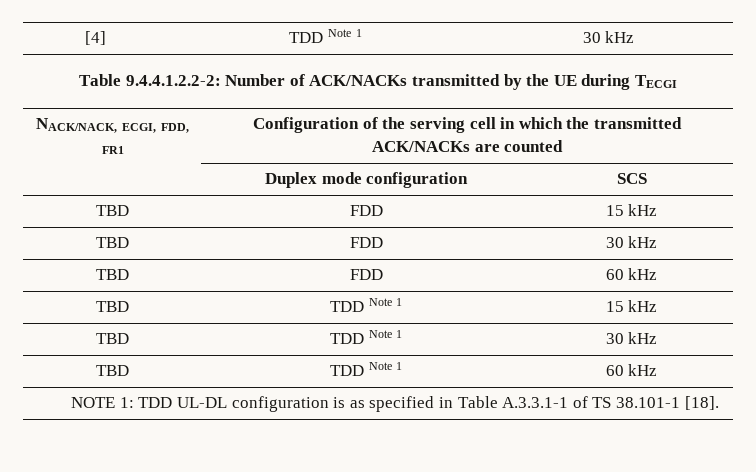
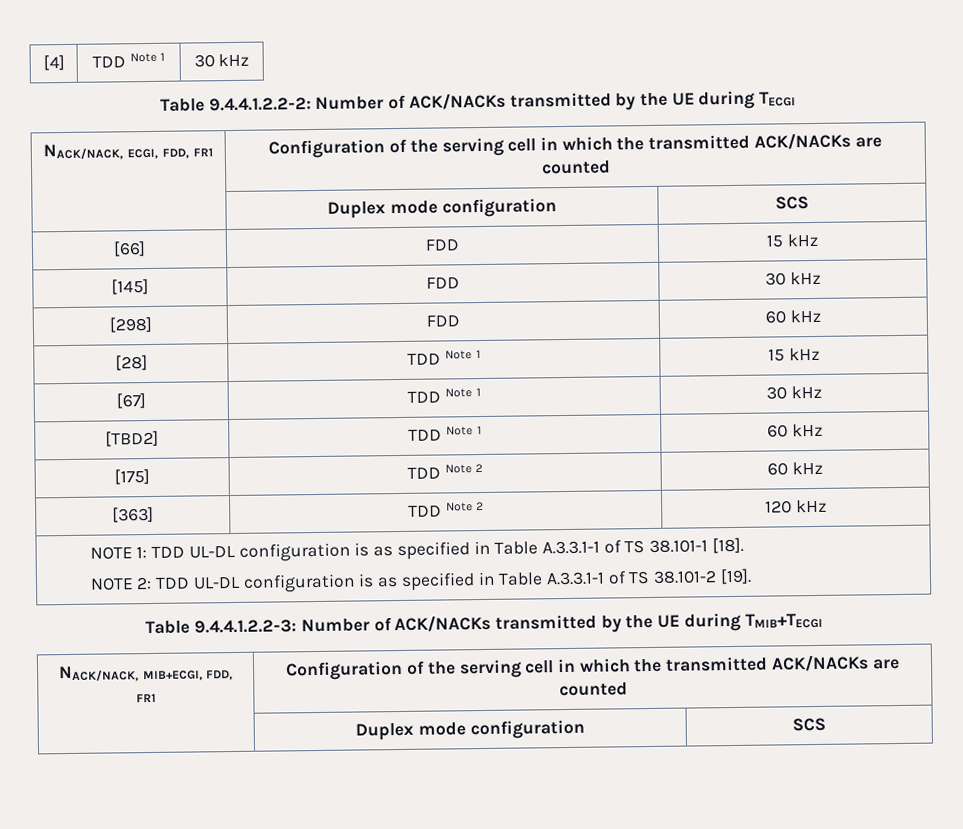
[96,205,129,216] TBD -> [113,241,146,257] [66]
[96,237,129,248] TBD -> [111,279,149,295] [145]
[96,269,129,280] TBD -> [108,316,152,333] [298]
[96,301,129,312] TBD -> [114,355,148,371] [28]
[96,333,129,344] [329,330,403,344] [605,332,658,344] [96,365,129,376] TBD | TDD Note 1 | 30 kHz // TBD -> [116,393,146,409] [407,388,481,403] [766,385,822,400] [105,430,159,447] [67] | TDD Note 1 | 30 kHz // [TBD2]
(658, 370) none -> [114,469,150,485] [406,463,484,479] [767,461,823,476] [112,506,154,523] [407,501,485,517] [765,499,827,514] // [175] | TDD Note 2 | 60 kHz // [363] | TDD Note 2 | 120 kHz
(719, 403) none -> [89,568,752,593] [145,612,823,635] [57,665,234,683] [136,693,156,703] [285,654,900,681] [558,682,628,697] [355,719,585,741] [792,717,826,732] // NOTE 2: TDD UL-DL configuration is as specified in Table A.3.3.1-1 of TS 38.101-2 [19]. // Table 9.4.4.1.2.2-3: Number of ACK/NACKs transmitted by the UE during TMIB+TECGI // NACK/NACK, MIB+ECGI, FDD, FR1 | Configuration of the serving cell in which the transmitted ACK/NACKs are counted // | Duplex mode configuration | SCS

